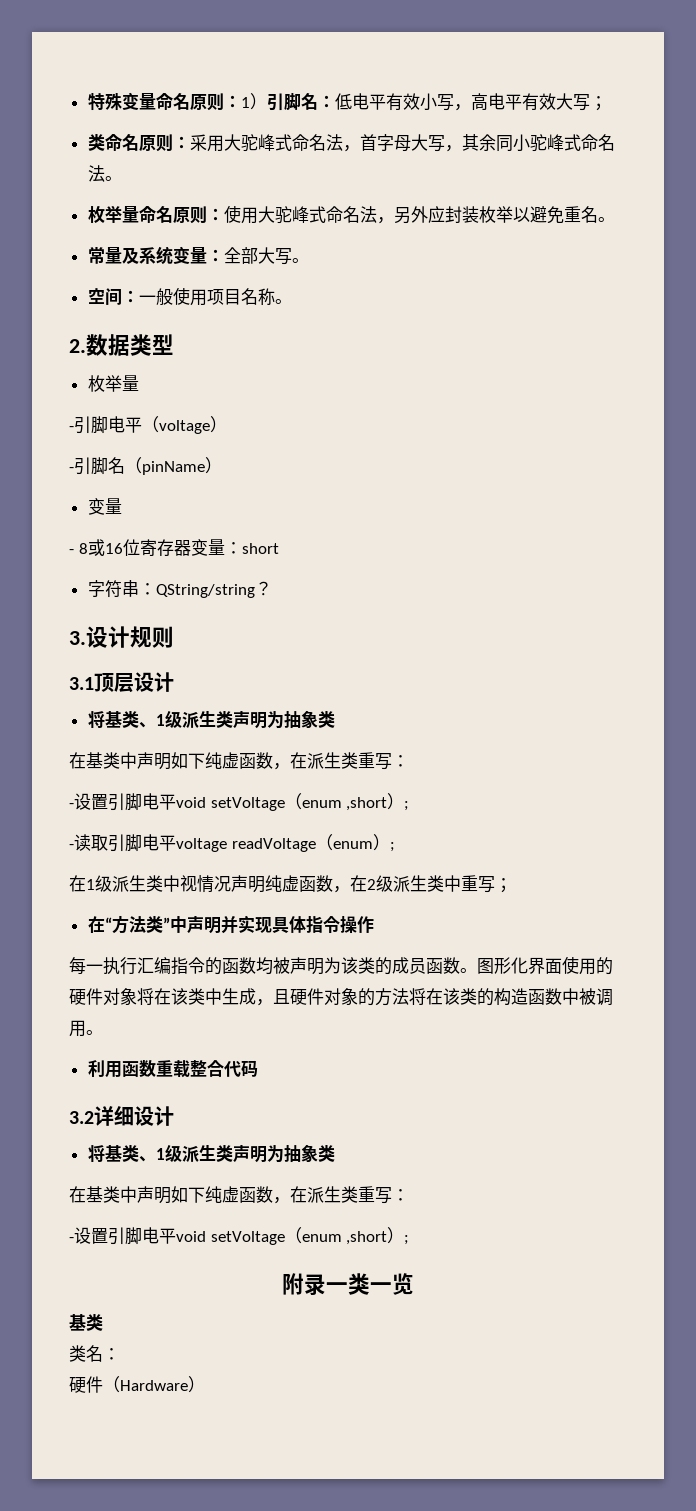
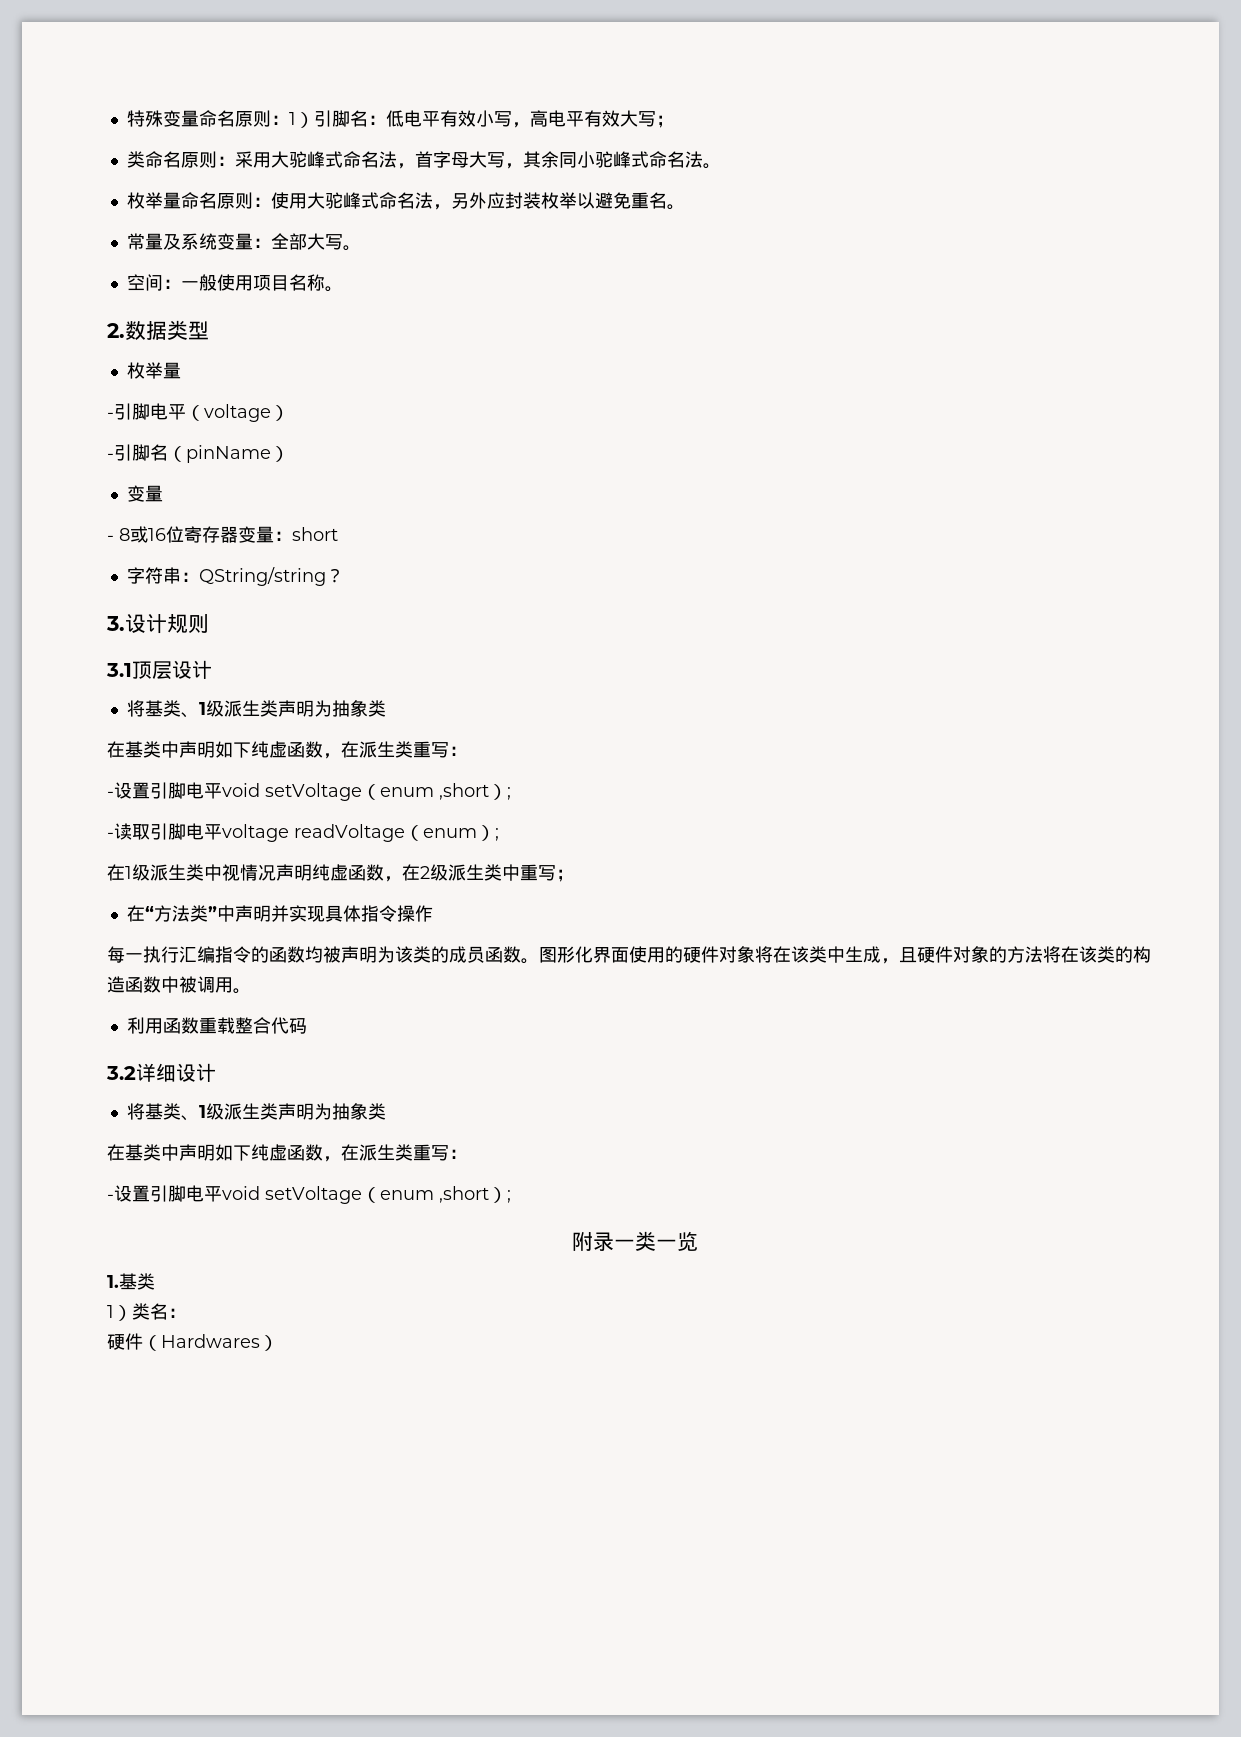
(414, 1284) none -> [107,1275,119,1288] 1.
(103, 1322) none -> [107,1305,132,1321] 1）
[120,1380,188,1391] Hardware -> [161,1334,260,1348] Hardwares

